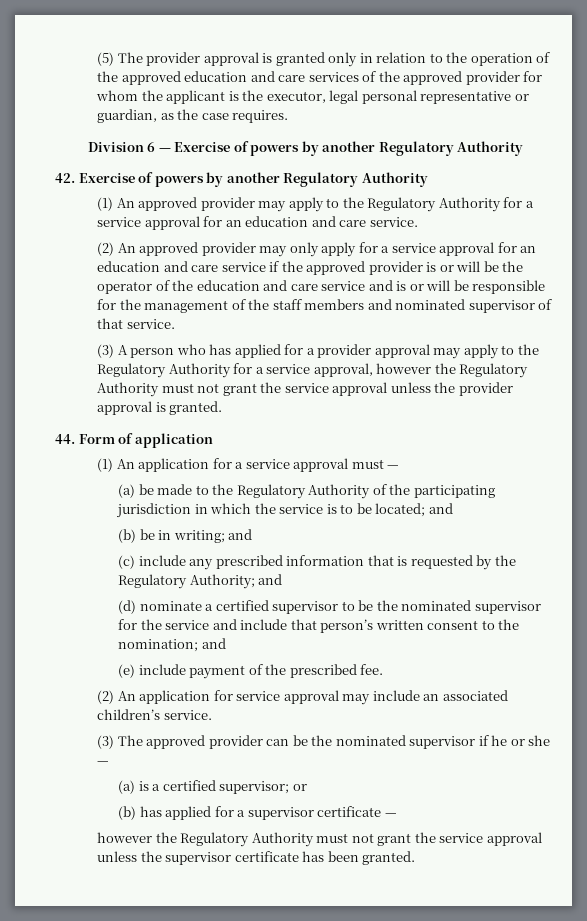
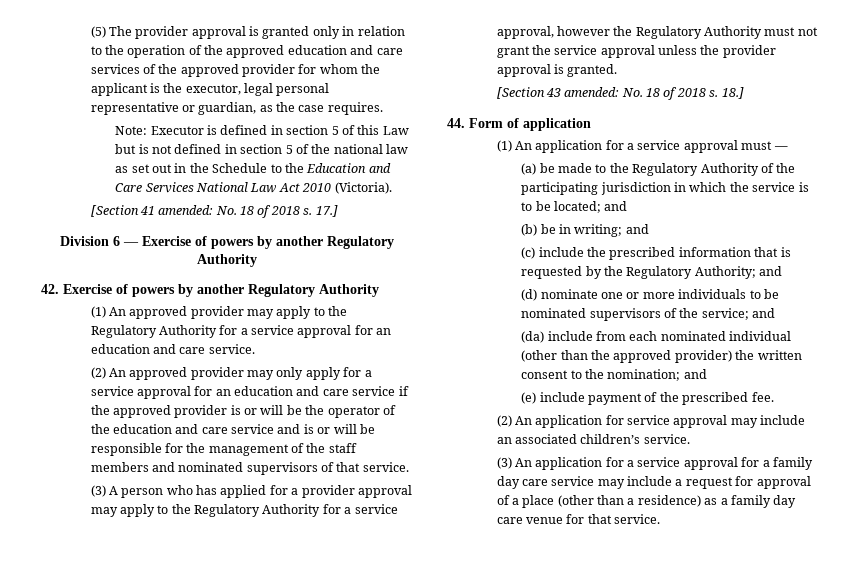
(289, 116) none -> [115,125,409,135] [115,144,409,154] [115,163,391,173] [115,182,392,194] [90,205,338,218] // Note: Executor is defined in section 5 of this Law but is not defined in section 5 of the national law as set out in the Schedule to the Education and Care Services National Law Act 2010 (Victoria). // [Section 41 amended: No. 18 of 2018 s. 17.]
[468,300,535,313] supervisor -> [246,462,318,475] supervisors
(223, 408) none -> [496,87,744,100] // [Section 43 amended: No. 18 of 2018 s. 18.]
[189,559,214,570] any -> [587,247,607,257] the
[205,600,541,614] [118,619,374,633] a certified supervisor to be the nominated supervisor for the service and include that person’s -> [601,289,779,299] [521,308,776,321] [521,331,792,343] [521,350,755,363] one or more individuals to be nominated supervisors of the service; and // (da) include from each nominated individual (other than the approved provider) the
[117,735,551,749] [97,761,110,765] [118,780,307,794] [118,806,397,820] [97,832,542,847] [97,851,416,865] The approved provider can be the nominated supervisor if he or she — // (a) is a certified supervisor; or // (b) has applied for a supervisor certificate — // however the Regulatory Authority must not grant the service approval unless the supervisor certificate has been granted. -> [514,457,813,470] [496,476,811,489] [496,495,797,508] [496,514,661,524] An application for a service approval for a family day care service may include a request for approval of a place (other than a residence) as a family day care venue for that service.

